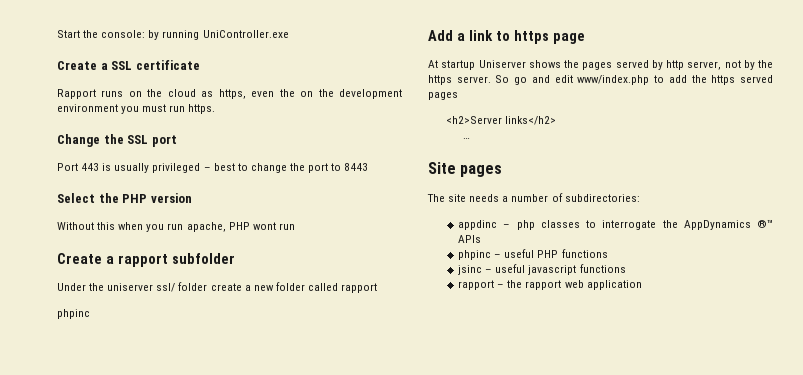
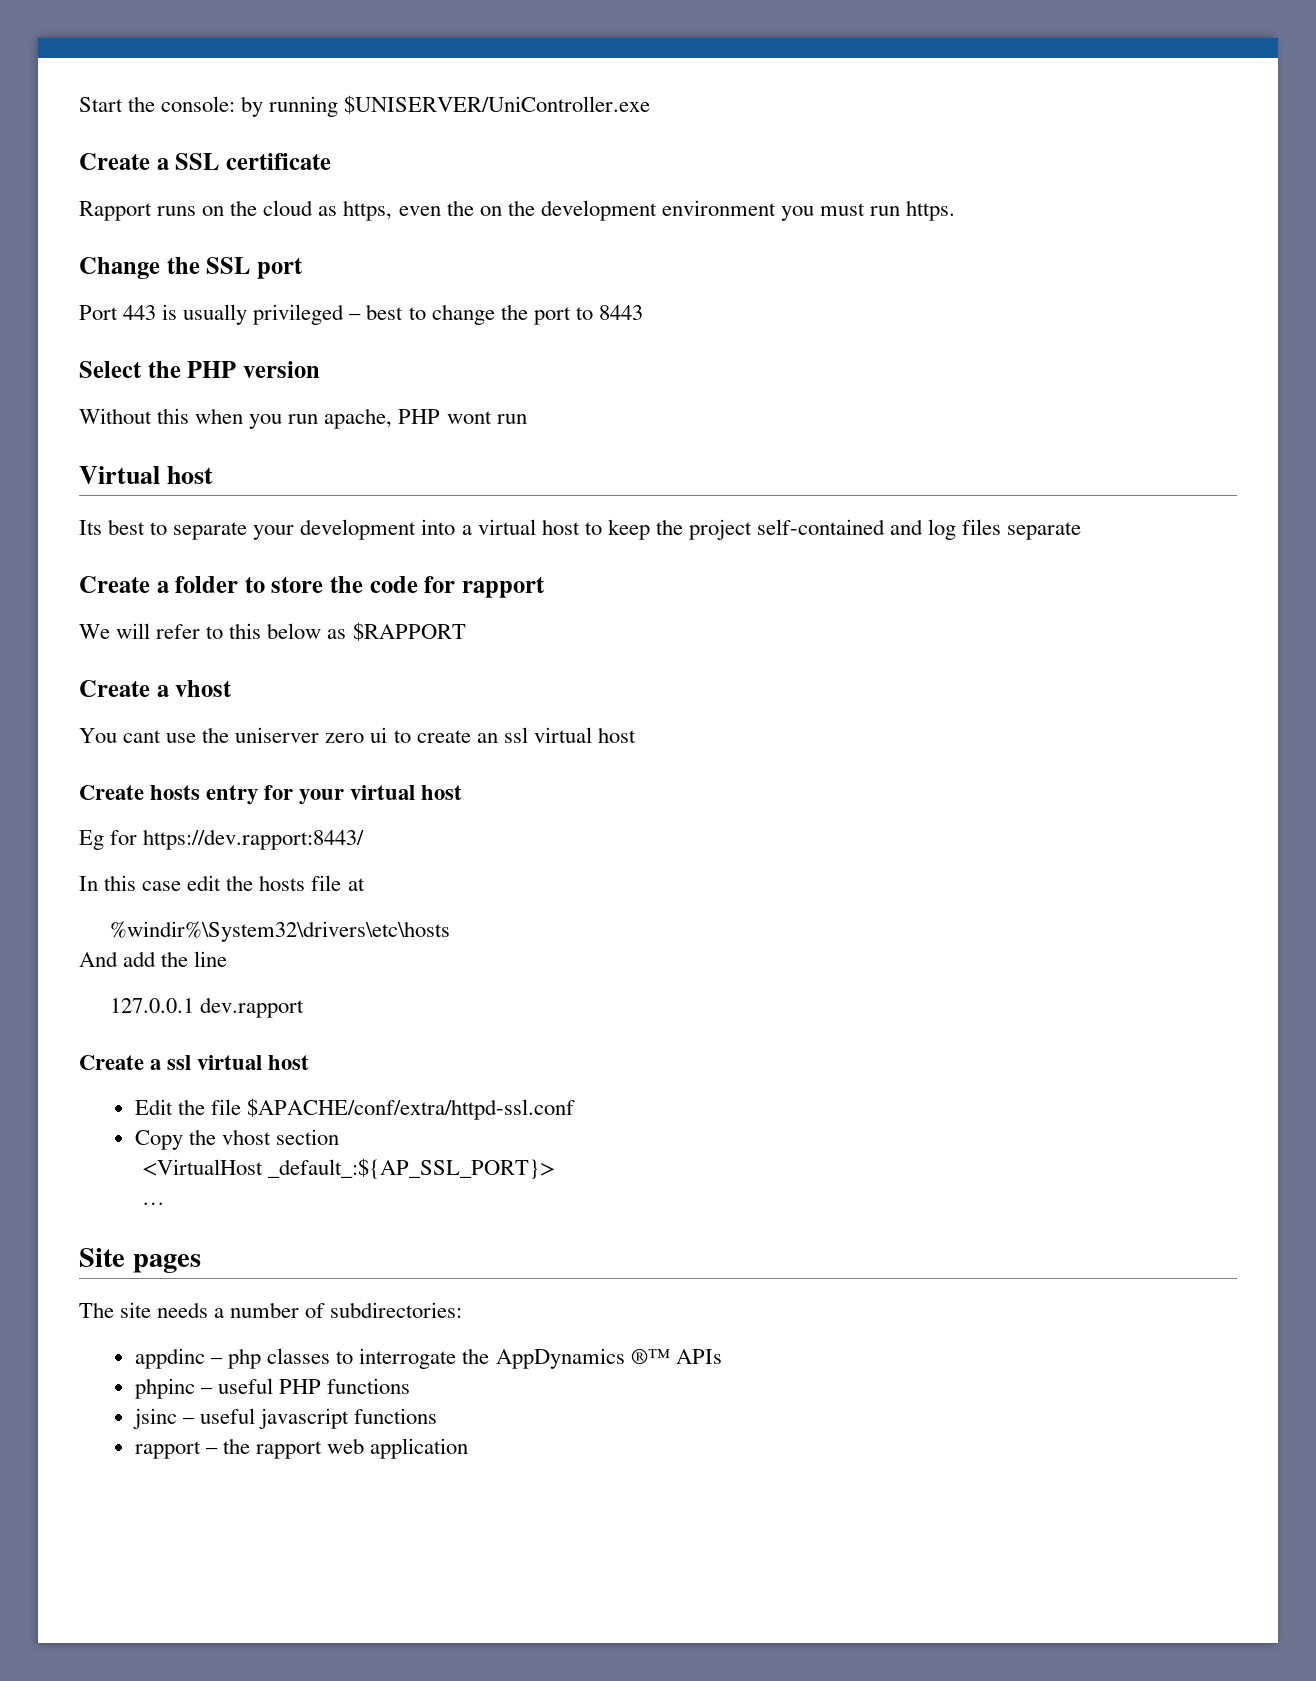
[202,30,289,38] UniController.exe -> [344,95,651,114] $UNISERVER/UniController.exe
[57,253,235,267] [57,282,378,293] [57,309,90,319] [428,30,585,44] [428,60,773,70] [428,75,773,85] [428,92,458,100] [445,116,556,125] Create a rapport subfolder // Under the uniserver ssl/ folder create a new folder called rapport // phpinc // Add a link to https page // At startup Uniserver shows the pages served by http server, not by the https server. So go and edit www/index.php to add the https served pages // <h2>Server links</h2> -> [79,466,214,484] [79,519,1082,540] [79,576,545,598] [79,622,466,641] [79,680,233,697] [79,727,636,743] [79,785,463,805] [79,829,365,850] [79,875,365,891] [110,921,451,942] [79,951,228,967] [110,997,305,1018] [79,1055,310,1070] [135,1098,576,1120] [135,1129,340,1150] [141,1158,555,1179] Virtual host // Its best to separate your development into a virtual host to keep the project self-contained and log files separate // Create a folder to store the code for rapport // We will refer to this below as $RAPPORT // Create a vhost // You cant use the uniserver zero ui to create an ssl virtual host // Create hosts entry for your virtual host // Eg for https://dev.rapport:8443/ // In this case edit the hosts file at // %windir%\System32\drivers\etc\hosts // And add the line // 127.0.0.1 dev.rapport // Create a ssl virtual host // Edit the file $APACHE/conf/extra/httpd-ssl.conf // Copy the vhost section // <VirtualHost _default_:${AP_SSL_PORT}>

